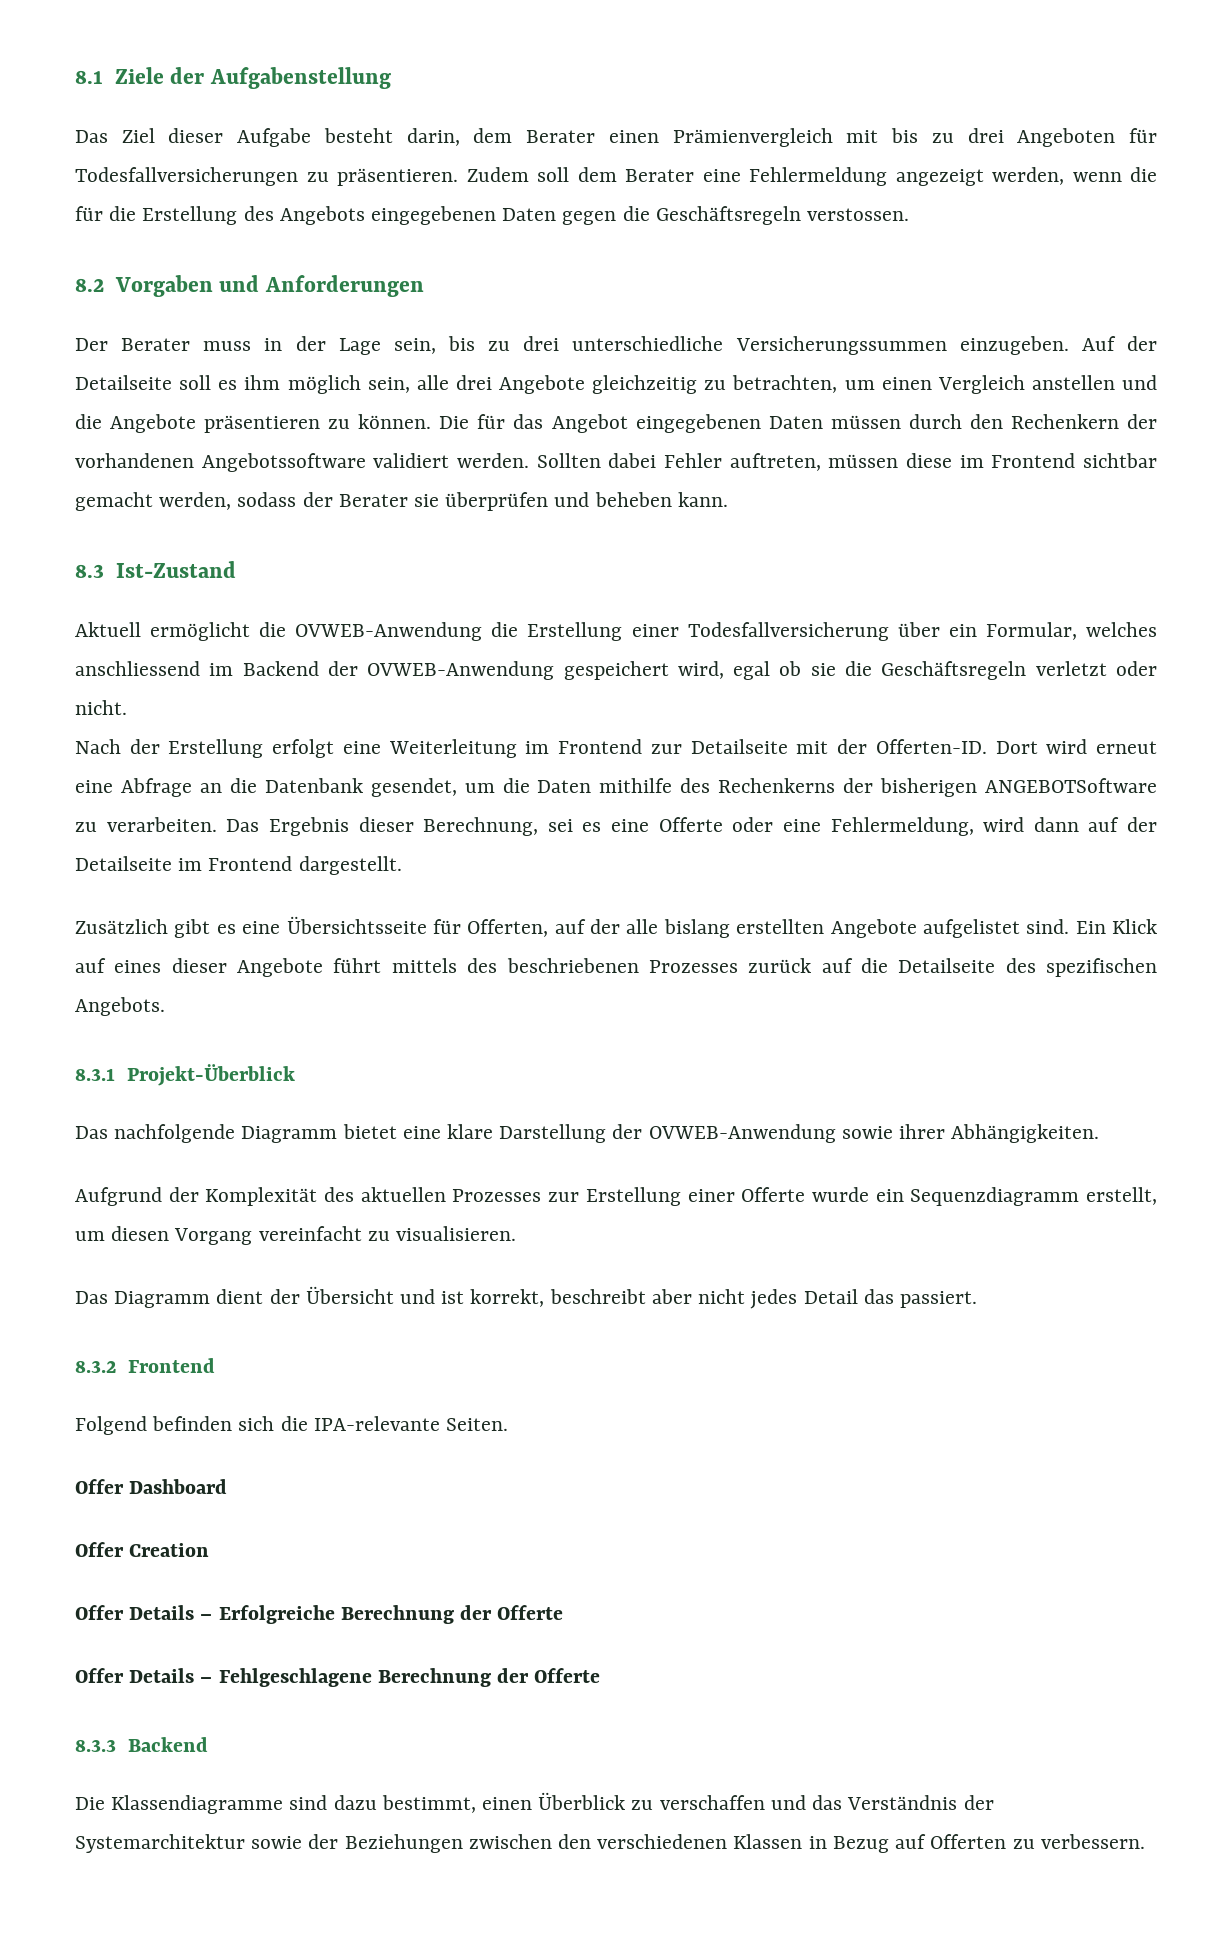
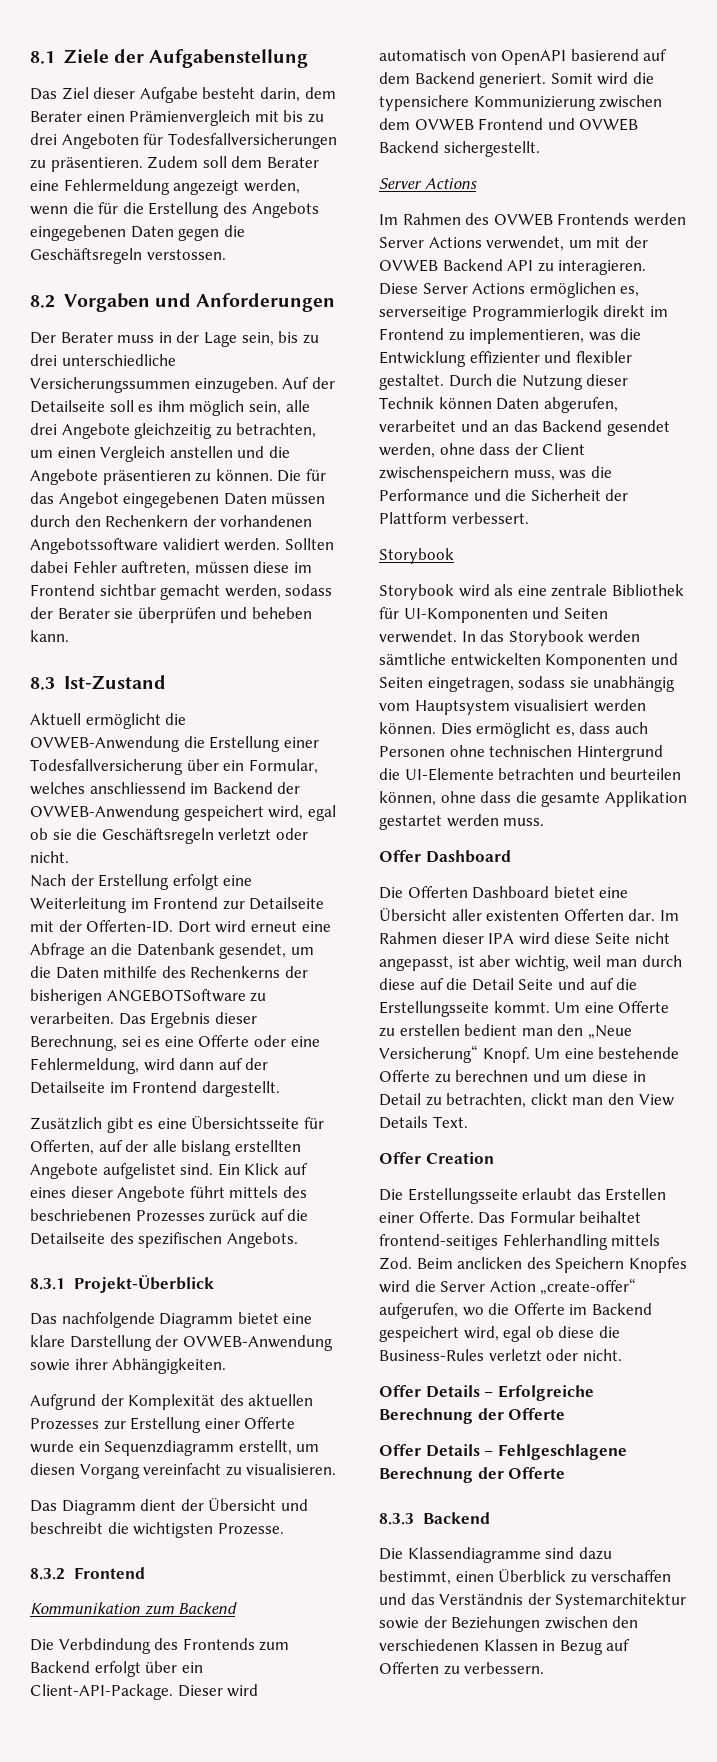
[441,1289,977,1309] [75,1358,215,1373] [75,1416,509,1435] [75,1479,228,1494] [75,1542,210,1557] ist korrekt, beschreibt aber nicht jedes Detail das passiert. // 8.3.2 Frontend // Folgend befinden sich die IPA-relevante Seiten. // Offer Dashboard // Offer Creation -> [30,1522,284,1538] [30,1567,145,1580] [30,1602,238,1615] [30,1638,290,1654] [30,1661,203,1677] [30,1684,259,1700] [379,49,668,65] [379,72,654,88] [379,95,663,111] [379,118,639,131] [379,141,540,157] [379,178,477,189] [379,213,686,226] [379,236,648,251] [379,259,647,275] [379,282,640,298] [379,305,668,321] [379,328,642,344] [379,351,632,367] [379,374,629,390] [379,397,618,413] [379,420,670,436] [379,443,586,458] [379,466,612,482] [379,489,629,501] [379,512,529,524] [379,548,454,564] [379,584,684,600] [379,607,608,623] [379,630,641,646] [379,653,678,669] [379,676,676,692] [379,699,646,715] [379,722,648,738] [379,745,663,761] [379,768,682,781] [379,791,687,807] [379,814,545,830] [379,850,511,863] [379,886,629,899] [379,908,679,921] [379,932,670,945] [379,955,682,971] [379,978,638,991] [379,1001,670,1017] [379,1024,632,1039] [379,1045,680,1063] [379,1070,646,1083] [379,1093,674,1108] [379,1116,468,1129] [379,1152,494,1164] [379,1188,667,1204] [379,1211,642,1224] [379,1234,661,1250] [379,1257,687,1273] [379,1278,637,1295] [379,1303,652,1319] [379,1326,620,1342] [379,1349,622,1362] beschreibt die wichtigsten Prozesse. // 8.3.2 Frontend // Kommunikation zum Backend // Die Verbdindung des Frontends zum Backend erfolgt über ein Client-API-Package. Dieser wird automatisch von OpenAPI basierend auf dem Backend generiert. Somit wird die typensichere Kommunizierung zwischen dem OVWEB Frontend und OVWEB Backend sichergestellt. // Server Actions // Im Rahmen des OVWEB Frontends werden Server Actions verwendet, um mit der OVWEB Backend API zu interagieren. Diese Server Actions ermöglichen es, serverseitige Programmierlogik direkt im Frontend zu implementieren, was die Entwicklung effizienter und flexibler gestaltet. Durch die Nutzung dieser Technik können Daten abgerufen, verarbeitet und an das Backend gesendet werden, ohne dass der Client zwischenspeichern muss, was die Performance und die Sicherheit der Plattform verbessert. // Storybook // Storybook wird als eine zentrale Bibliothek für UI-Komponenten und Seiten verwendet. In das Storybook werden sämtliche entwickelten Komponenten und Seiten eingetragen, sodass sie unabhängig vom Hauptsystem visualisiert werden können. Dies ermöglicht es, dass auch Personen ohne technischen Hintergrund die UI-Elemente betrachten und beurteilen können, ohne dass die gesamte Applikation gestartet werden muss. // Offer Dashboard // Die Offerten Dashboard bietet eine Übersicht aller existenten Offerten dar. Im Rahmen dieser IPA wird diese Seite nicht angepasst, ist aber wichtig, weil man durch diese auf die Detail Seite und auf die Erstellungsseite kommt. Um eine Offerte zu erstellen bedient man den „Neue Versicherung“ Knopf. Um eine bestehende Offerte zu berechnen und um diese in Detail zu betrachten, clickt man den View Details Text. // Offer Creation // Die Erstellungsseite erlaubt das Erstellen einer Offerte. Das Formular beihaltet frontend-seitiges Fehlerhandling mittels Zod. Beim anclicken des Speichern Knopfes wird die Server Action „create-offer“ aufgerufen, wo die Offerte im Backend gespeichert wird, egal ob diese die Business-Rules verletzt oder nicht.

